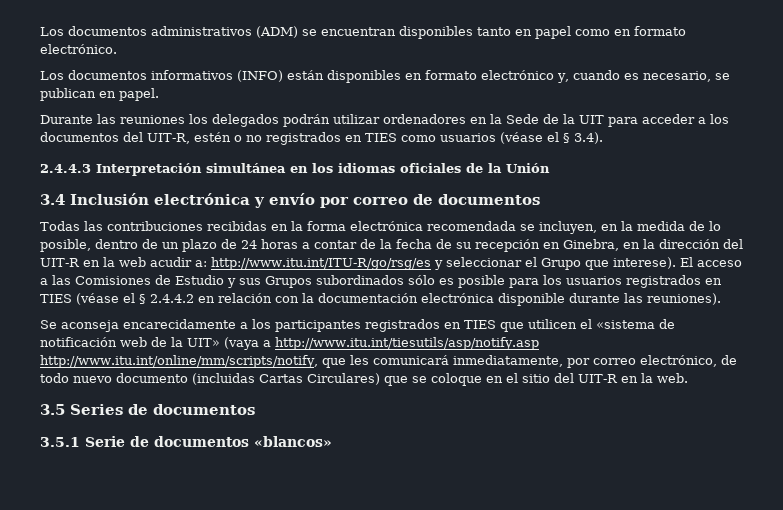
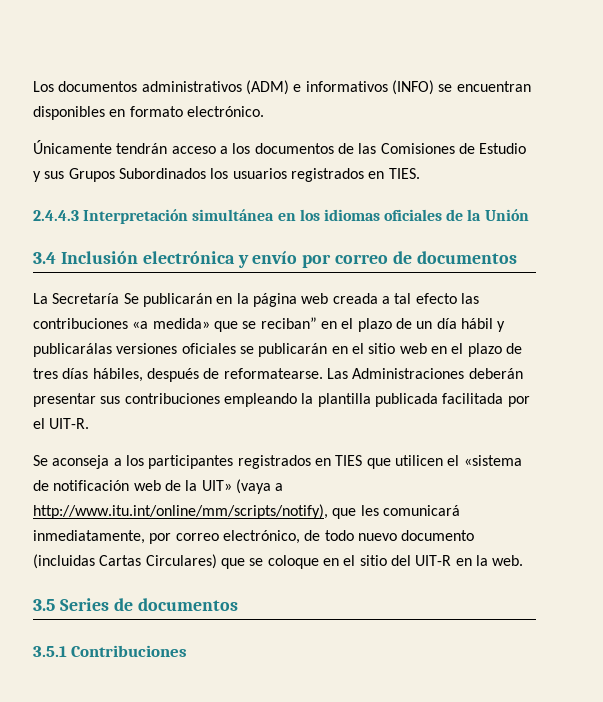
[302,26,686,39] [40,44,117,54] [40,70,730,83] [40,88,159,101] [40,114,729,127] [40,132,603,145] se encuentran disponibles tanto en papel como en formato electrónico. // Los documentos informativos (INFO) están disponibles en formato electrónico y, cuando es necesario, se publican en papel. // Durante las reuniones los delegados podrán utilizar ordenadores en la Sede de la UIT para acceder a los documentos del UIT-R, estén o no registrados en TIES como usuarios (véase el § 3.4). -> [293,80,531,95] [33,106,264,120] [33,140,527,154] [33,168,420,182] e informativos (INFO) se encuentran disponibles en formato electrónico. // Únicamente tendrán acceso a los documentos de las Comisiones de Estudio y sus Grupos Subordinados los usuarios registrados en TIES.
[40,221,721,234] [40,239,743,252] [40,257,742,270] [40,275,722,288] [40,293,721,306] Todas las contribuciones recibidas en la forma electrónica recomendada se incluyen, en la medida de lo posible, dentro de un plazo de 24 horas a contar de la fecha de su recepción en Ginebra, en la dirección del UIT-R en la web acudir a: http://www.itu.int/ITU-R/go/rsg/es y seleccionar el Grupo que interese). El acceso a las Comisiones de Estudio y sus Grupos subordinados sólo es posible para los usuarios registrados en TIES (véase el § 2.4.4.2 en relación con la documentación electrónica disponible durante las reuniones). -> [33,293,479,307] [33,317,506,332] [33,343,522,357] [33,368,523,382] [33,393,530,407] [33,418,90,429] La Secretaría Se publicarán en la página web creada a tal efecto las contribuciones «a medida» que se reciban” en el plazo de un día hábil y publicarálas versiones oficiales se publicarán en el sitio web en el plazo de tres días hábiles, después de reformatearse. Las Administraciones deberán presentar sus contribuciones empleando la plantilla publicada facilitada por el UIT-R.
[123,319,236,329] encarecidamente -> (110, 462) none
[275,337,539,350] [40,355,318,368] http://www.itu.int/tiesutils/asp/notify.asp http://www.itu.int/online/mm/scripts/notify, -> [33,504,328,519] http://www.itu.int/online/mm/scripts/notify),
[85,436,332,447] Serie de documentos «blancos» -> [71,645,188,657] Contribuciones

